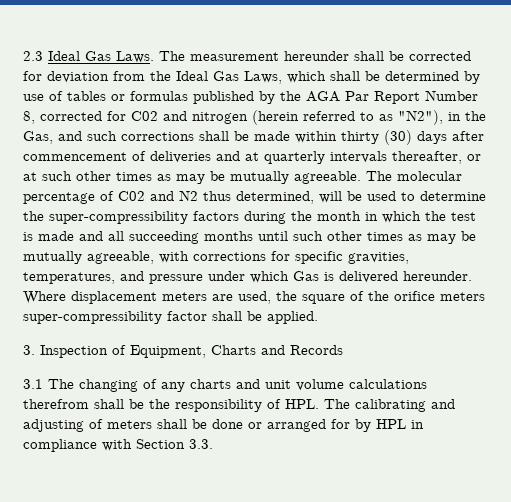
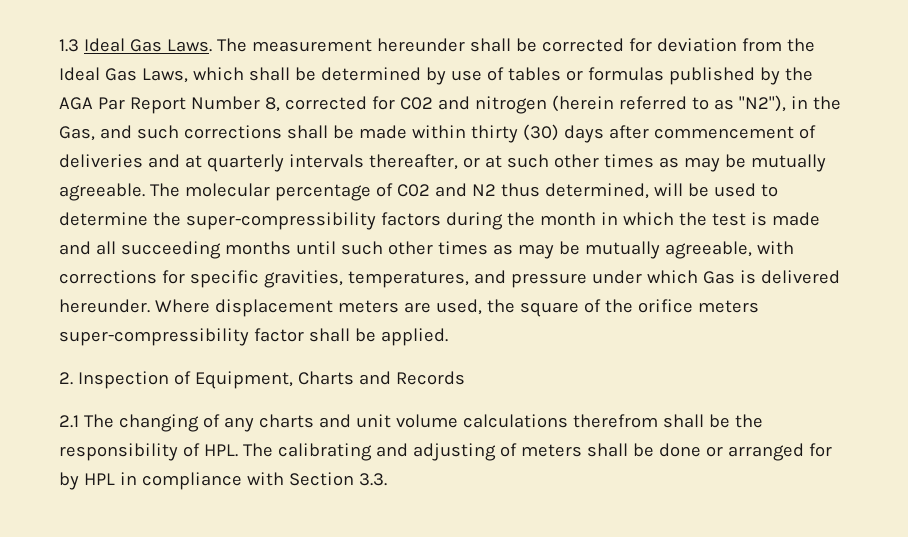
[23,51,43,61] 2.3 -> [59,39,79,52] 1.3
[23,345,35,355] 3. -> [59,372,73,385] 2.
[23,379,43,389] 3.1 -> [59,415,79,428] 2.1

